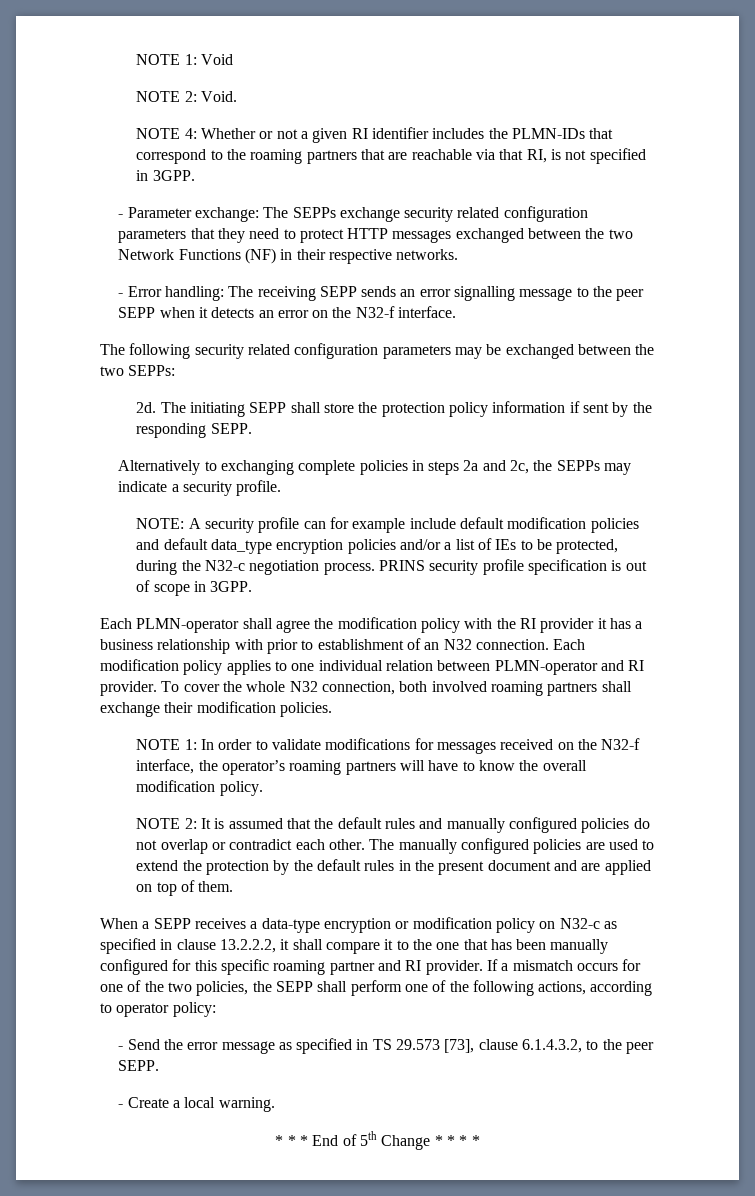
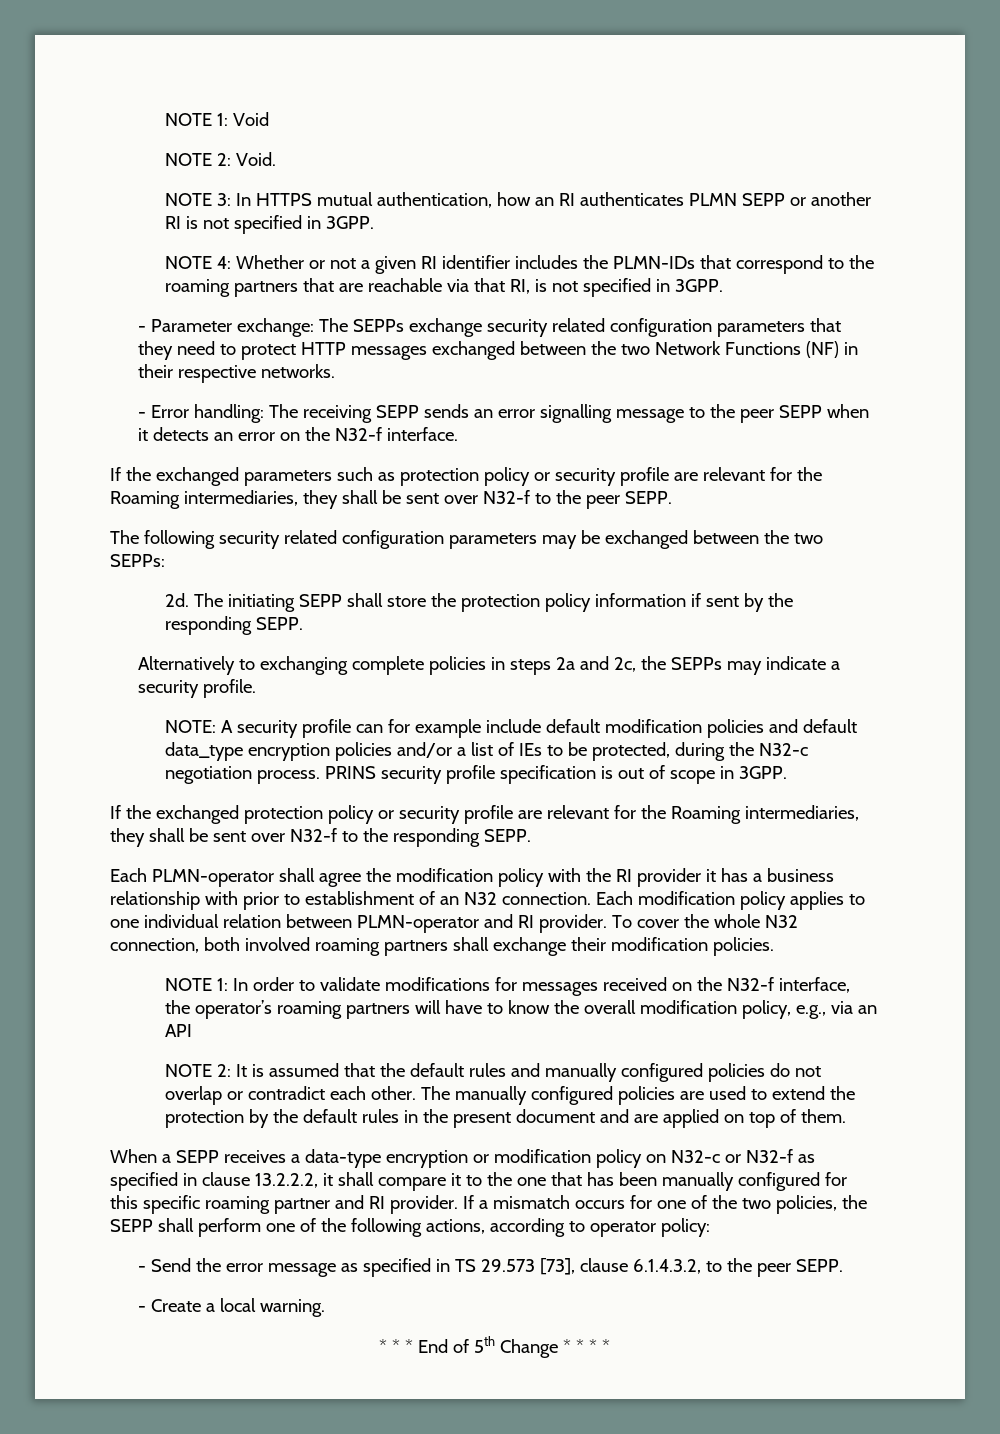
(238, 96) none -> [165,192,872,208] [165,215,375,234] // NOTE 3: In HTTPS mutual authentication, how an RI authenticates PLMN SEPP or another RI is not specified in 3GPP.
(457, 312) none -> [110,467,822,486] [110,490,672,509] // If the exchanged parameters such as protection policy or security profile are relevant for the Roaming intermediaries, they shall be sent over N32-f to the peer SEPP.
(253, 586) none -> [110,805,859,824] [110,828,531,847] // If the exchanged protection policy or security profile are relevant for the Roaming intermediaries, they shall be sent over N32-f to the responding SEPP.
[219,781,263,796] policy. -> [742,1000,878,1019] [165,1024,193,1037] policy, e.g., via an API
(600, 923) none -> [724,1149,793,1163] or N32-f

